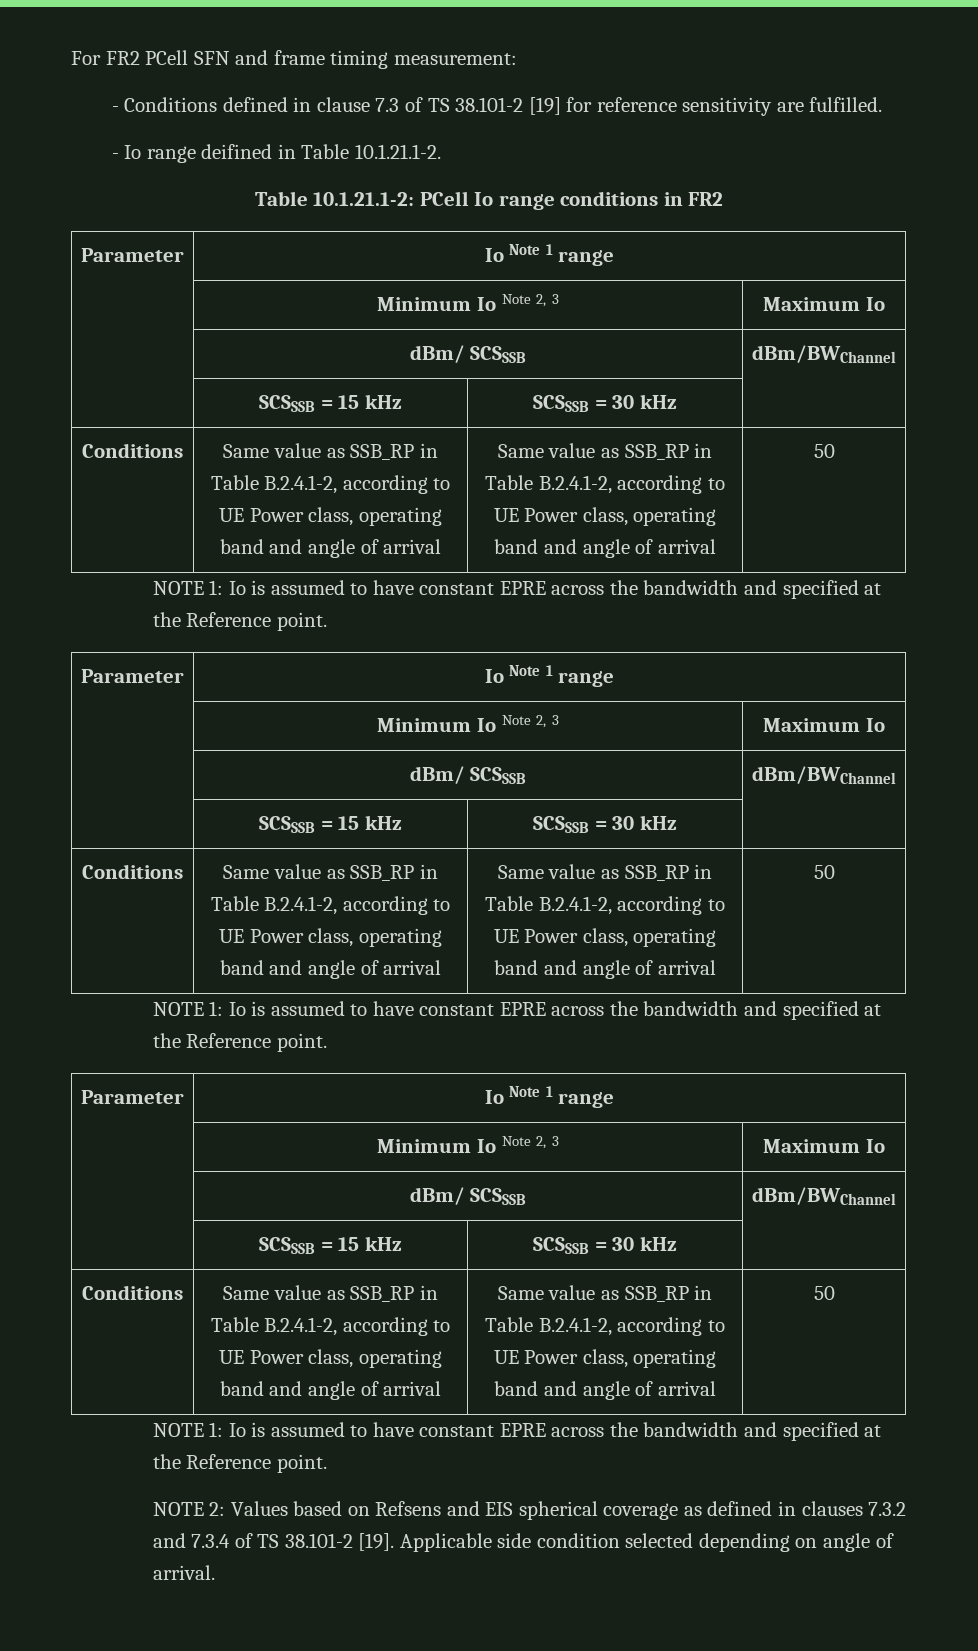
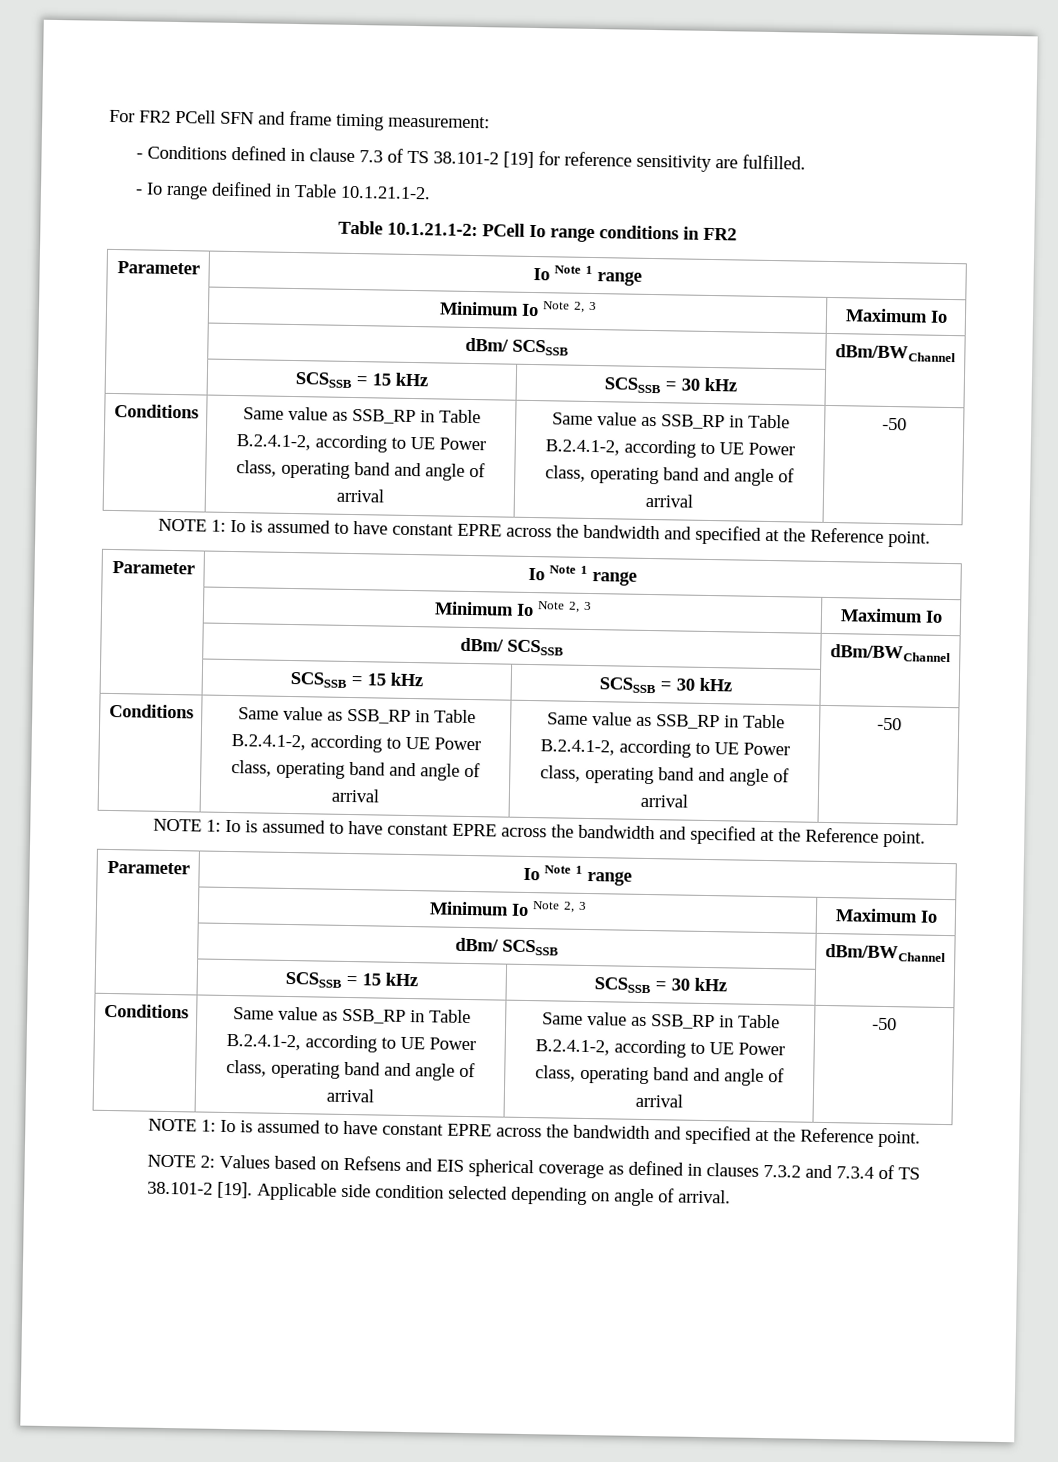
[813,444,835,458] 50 -> [882,417,907,431] -50
[813,865,835,879] 50 -> [877,717,902,731] -50
[813,1286,835,1300] 50 -> [872,1017,897,1031] -50

